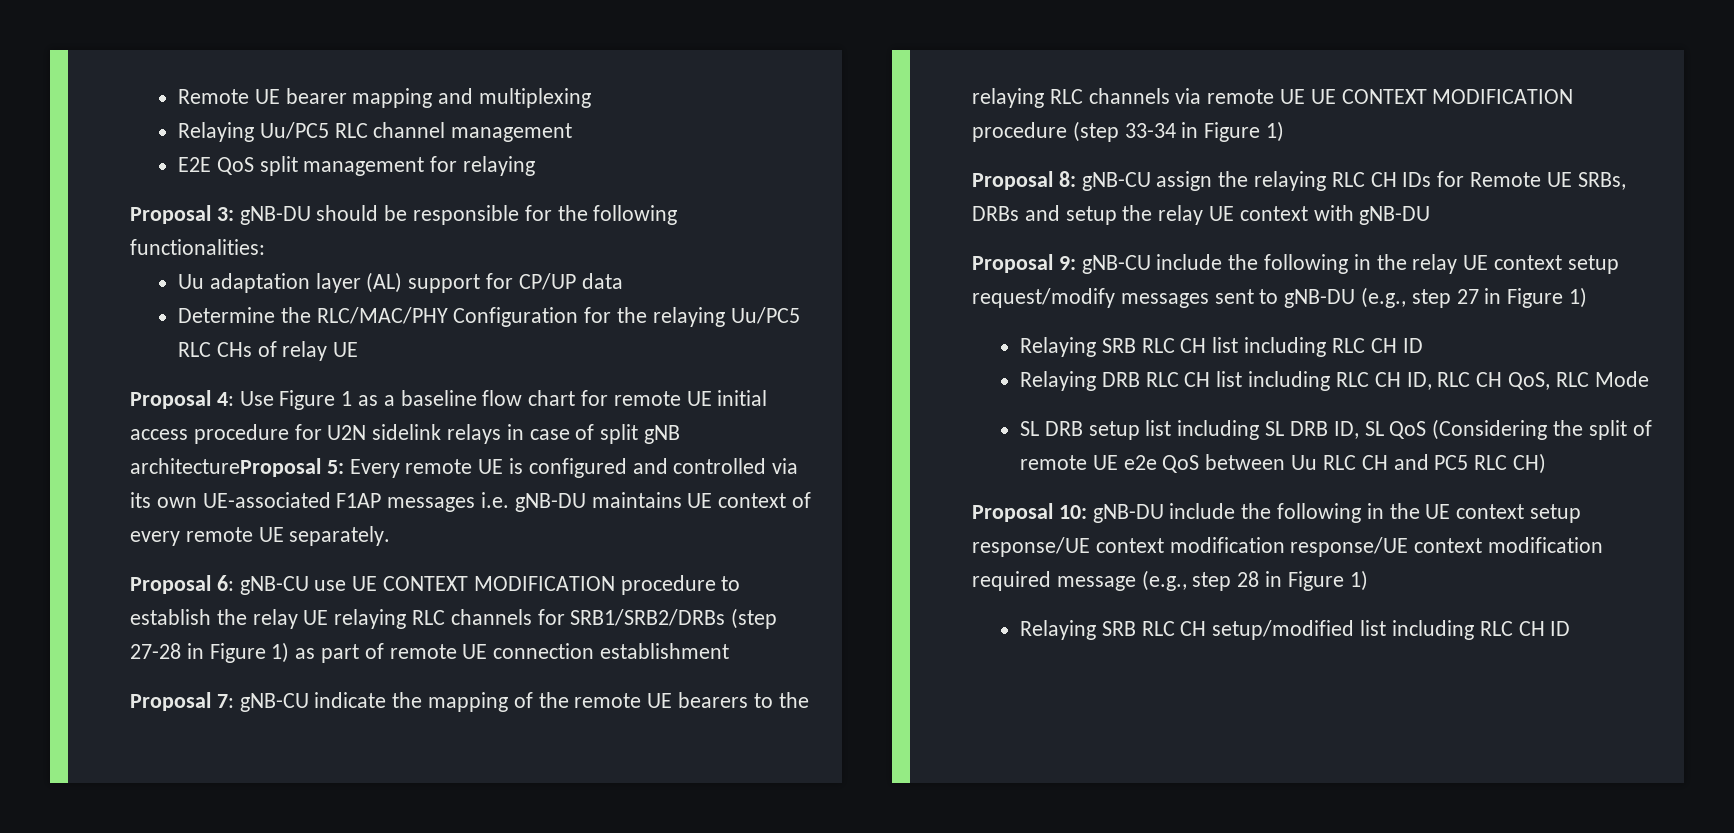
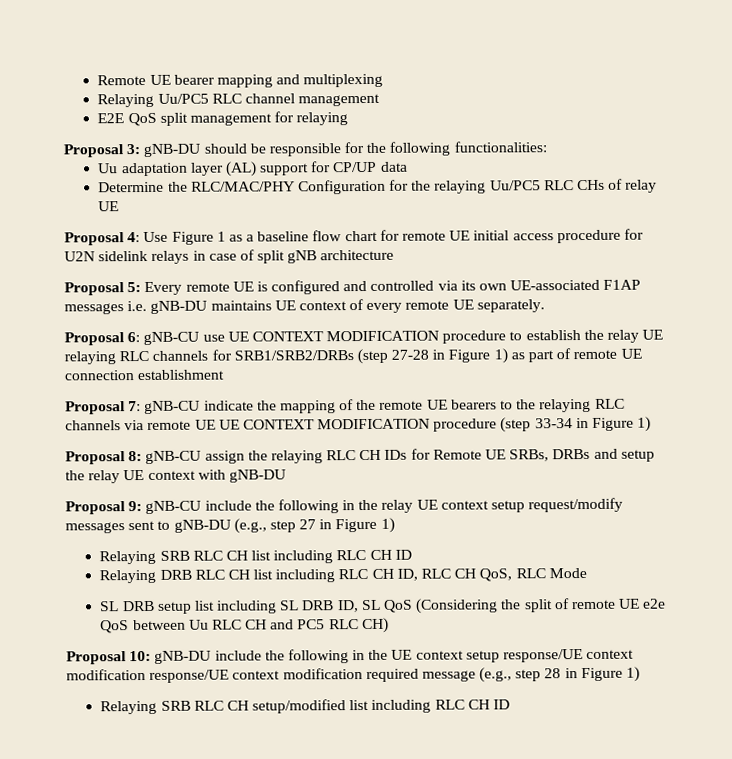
[130,458,321,477] architectureProposal -> [320,249,395,261] [64,282,125,296] architecture // Proposal

